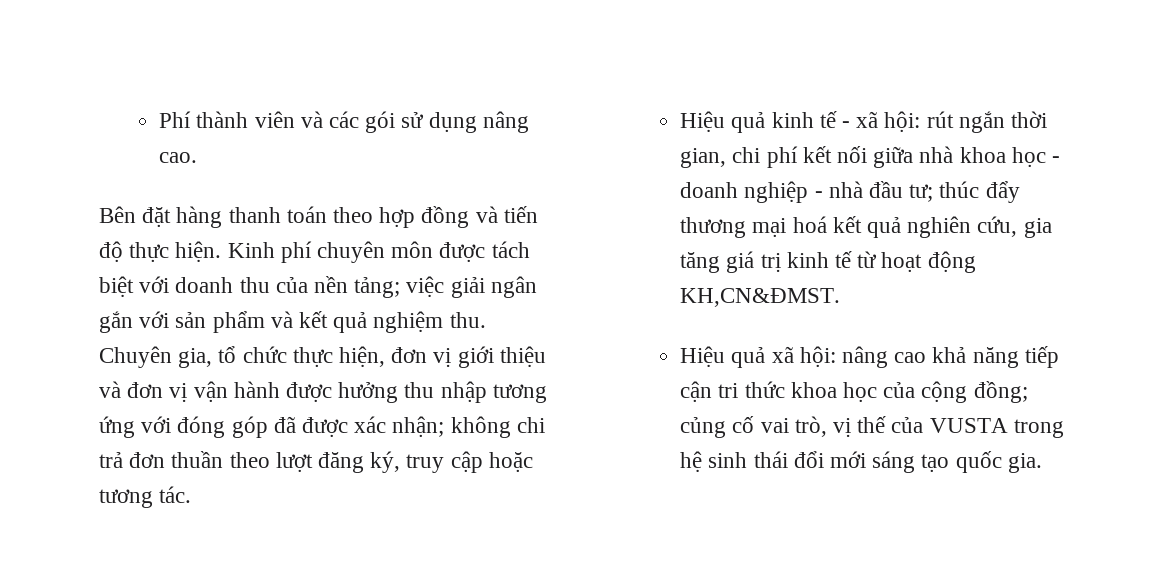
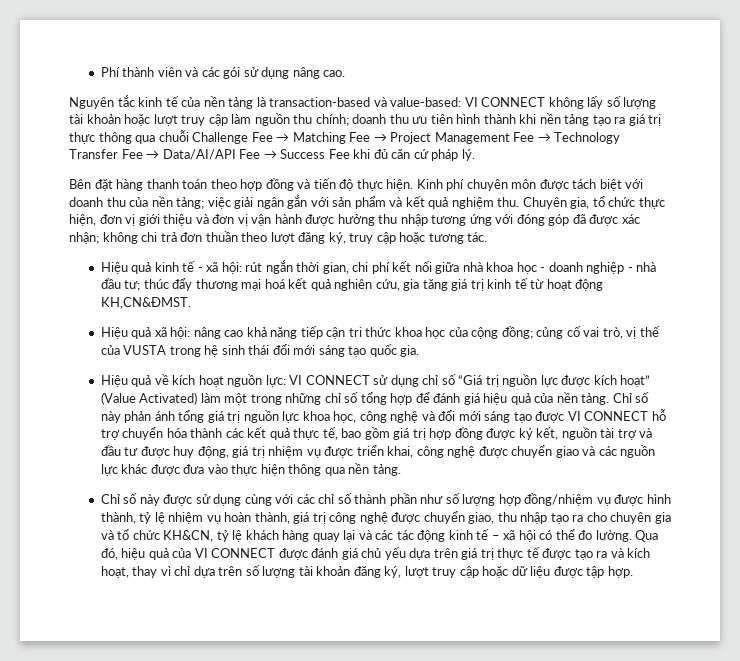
(198, 157) none -> [69,95,657,109] [69,113,662,126] [69,130,621,144] [69,149,475,161] // Nguyên tắc kinh tế của nền tảng là transaction-based và value-based: VI CONNECT không lấy số lượng tài khoản hoặc lượt truy cập làm nguồn thu chính; doanh thu ưu tiên hình thành khi nền tảng tạo ra giá trị thực thông qua chuỗi Challenge Fee → Matching Fee → Project Management Fee → Technology Transfer Fee → Data/AI/API Fee → Success Fee khi đủ căn cứ pháp lý.
(1042, 463) none -> [100,374,651,387] [100,392,650,405] [100,409,666,423] [100,427,653,440] [100,445,656,458] [100,463,401,476] [100,493,671,506] [100,511,671,524] [100,529,659,542] [100,547,651,560] [100,565,633,578] // Hiệu quả về kích hoạt nguồn lực: VI CONNECT sử dụng chỉ số “Giá trị nguồn lực được kích hoạt” (Value Activated) làm một trong những chỉ số tổng hợp để đánh giá hiệu quả của nền tảng. Chỉ số này phản ánh tổng giá trị nguồn lực khoa học, công nghệ và đổi mới sáng tạo được VI CONNECT hỗ trợ chuyển hóa thành các kết quả thực tế, bao gồm giá trị hợp đồng được ký kết, nguồn tài trợ và đầu tư được huy động, giá trị nhiệm vụ được triển khai, công nghệ được chuyển giao và các nguồn lực khác được đưa vào thực hiện thông qua nền tảng. // Chỉ số này được sử dụng cùng với các chỉ số thành phần như số lượng hợp đồng/nhiệm vụ được hình thành, tỷ lệ nhiệm vụ hoàn thành, giá trị công nghệ được chuyển giao, thu nhập tạo ra cho chuyên gia và tổ chức KH&CN, tỷ lệ khách hàng quay lại và các tác động kinh tế – xã hội có thể đo lường. Qua đó, hiệu quả của VI CONNECT được đánh giá chủ yếu dựa trên giá trị thực tế được tạo ra và kích hoạt, thay vì chỉ dựa trên số lượng tài khoản đăng ký, lượt truy cập hoặc dữ liệu được tập hợp.

